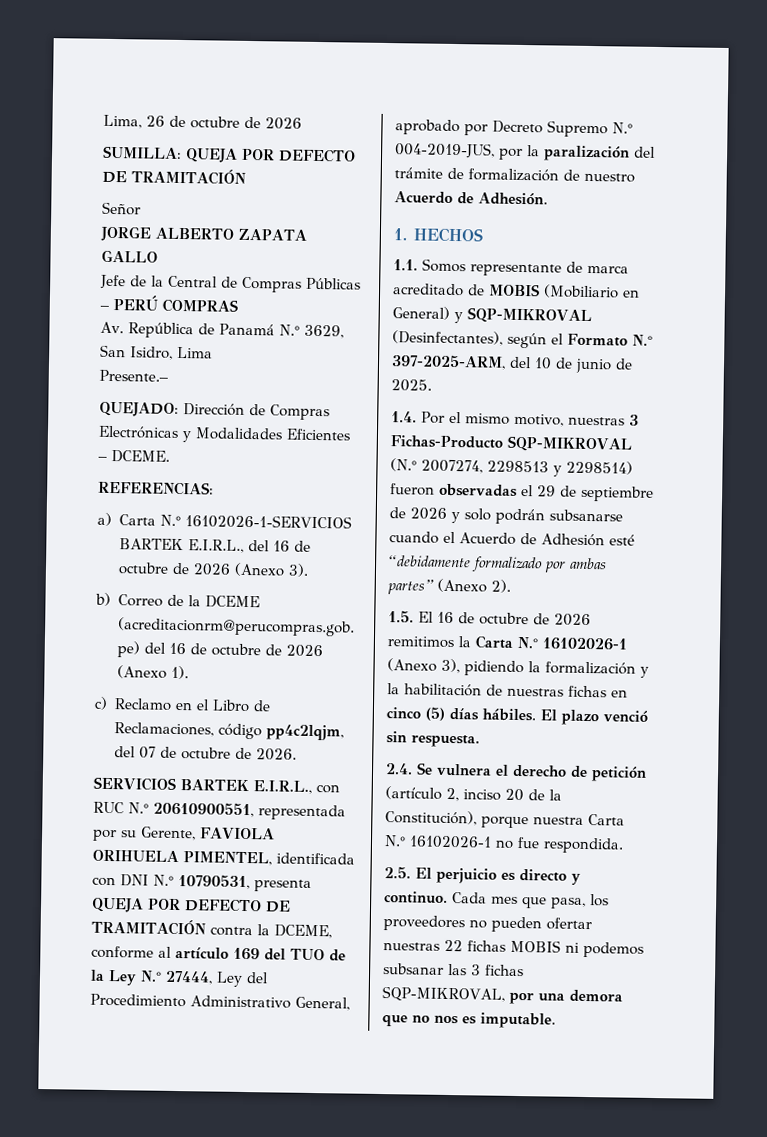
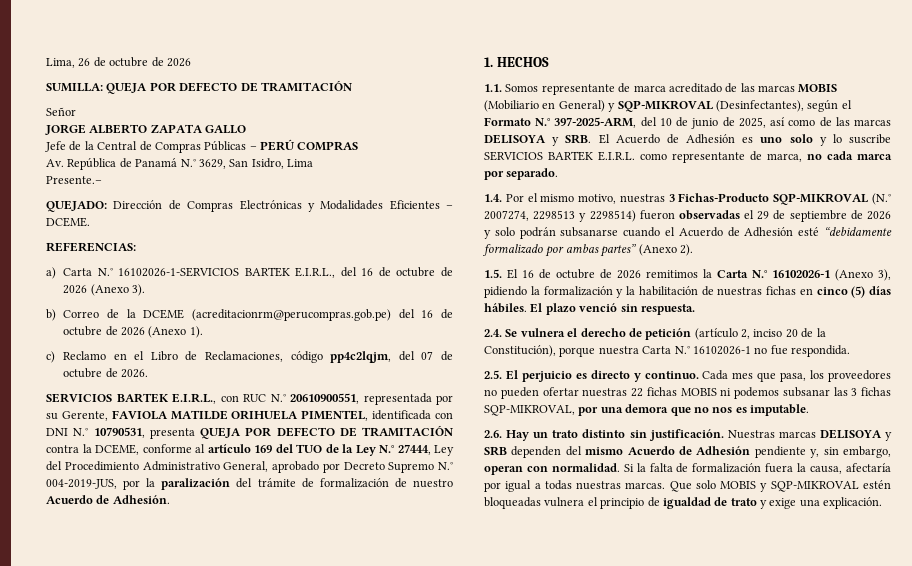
(275, 833) none -> [170,410,228,420] MATILDE
(485, 290) none -> [740,83,795,92] las marcas
[391,379,432,392] 2025. -> [738,117,891,128] [484,134,892,146] [484,151,892,163] [484,168,559,180] 2025, así como de las marcas DELISOYA y SRB. El Acuerdo de Adhesión es uno solo y lo suscribe SERVICIOS BARTEK E.I.R.L. como representante de marca, no cada marca por separado.
(556, 1020) none -> [484,429,892,441] [484,446,891,458] [484,463,892,475] [484,480,891,492] [484,497,883,509] // 2.6. Hay un trato distinto sin justificación. Nuestras marcas DELISOYA y SRB dependen del mismo Acuerdo de Adhesión pendiente y, sin embargo, operan con normalidad. Si la falta de formalización fuera la causa, afectaría por igual a todas nuestras marcas. Que solo MOBIS y SQP-MIKROVAL estén bloqueadas vulnera el principio de igualdad de trato y exige una explicación.

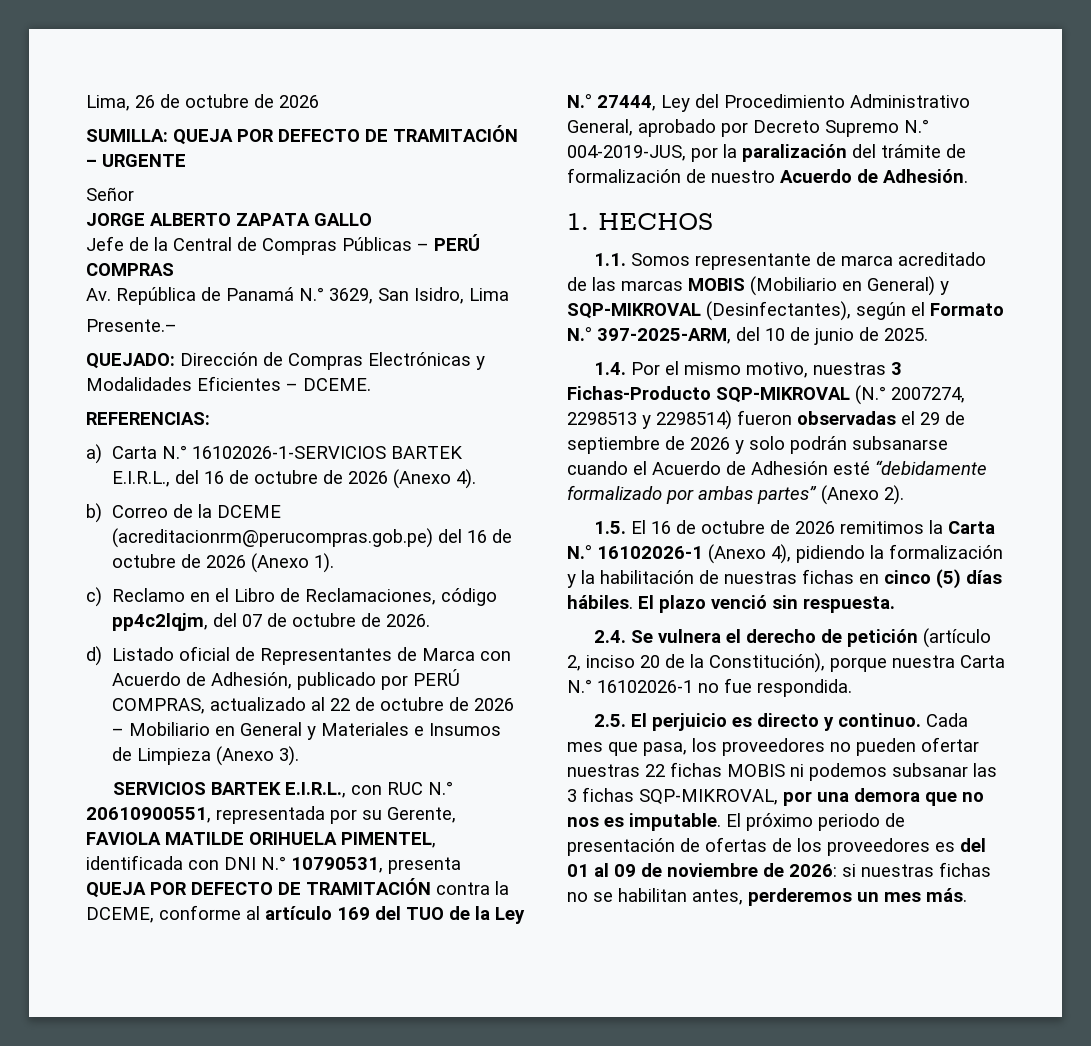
(352, 86) none -> [86,154,186,167] – URGENTE
[131,284,145,296] 3). -> [456,469,477,489] 4).
(148, 373) none -> [86,646,512,666] [112,669,461,690] [112,697,515,714] [112,722,502,740] [112,746,300,766] // d) Listado oficial de Representantes de Marca con Acuerdo de Adhesión, publicado por PERÚ COMPRAS, actualizado al 22 de octubre de 2026 – Mobiliario en General y Materiales e Insumos de Limpieza (Anexo 3).
[738,117,891,128] [484,134,892,146] [484,151,892,163] [484,168,559,180] 2025, así como de las marcas DELISOYA y SRB. El Acuerdo de Adhesión es uno solo y lo suscribe SERVICIOS BARTEK E.I.R.L. como representante de marca, no cada marca por separado. -> [884,328,928,341] 2025.
[878,269,891,281] 3), -> [771,544,791,564] 4),
[484,429,892,441] [484,446,891,458] [484,463,892,475] [484,480,891,492] [484,497,883,509] // 2.6. Hay un trato distinto sin justificación. Nuestras marcas DELISOYA y SRB dependen del mismo Acuerdo de Adhesión pendiente y, sin embargo, operan con normalidad. Si la falta de formalización fuera la causa, afectaría por igual a todas nuestras marcas. Que solo MOBIS y SQP-MIKROVAL estén bloqueadas vulnera el principio de igualdad de trato y exige una explicación. -> [726,813,905,831] [567,837,986,856] [567,862,991,877] [567,888,967,906] El próximo periodo de presentación de ofertas de los proveedores es del 01 al 09 de noviembre de 2026: si nuestras fichas no se habilitan antes, perderemos un mes más.

